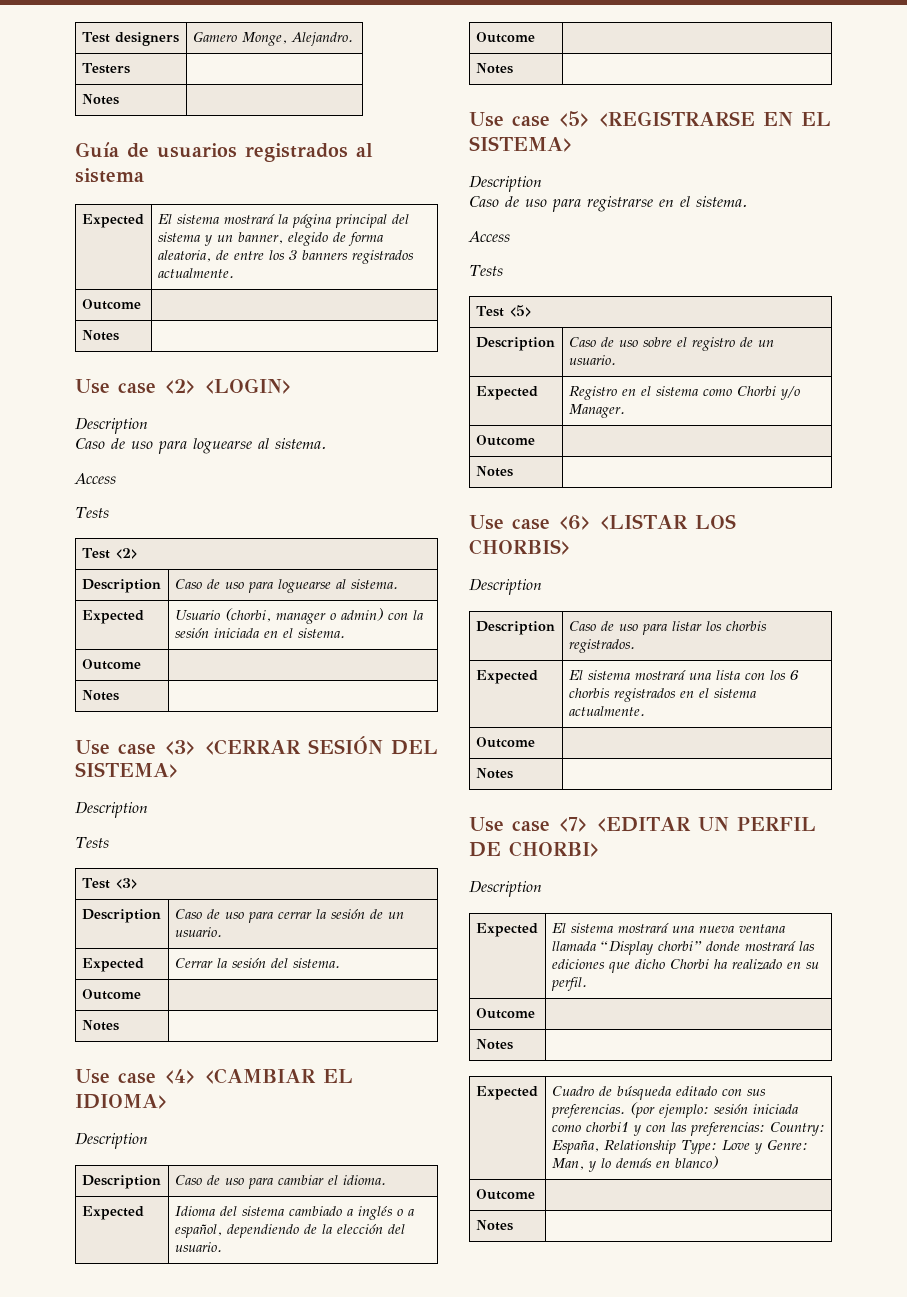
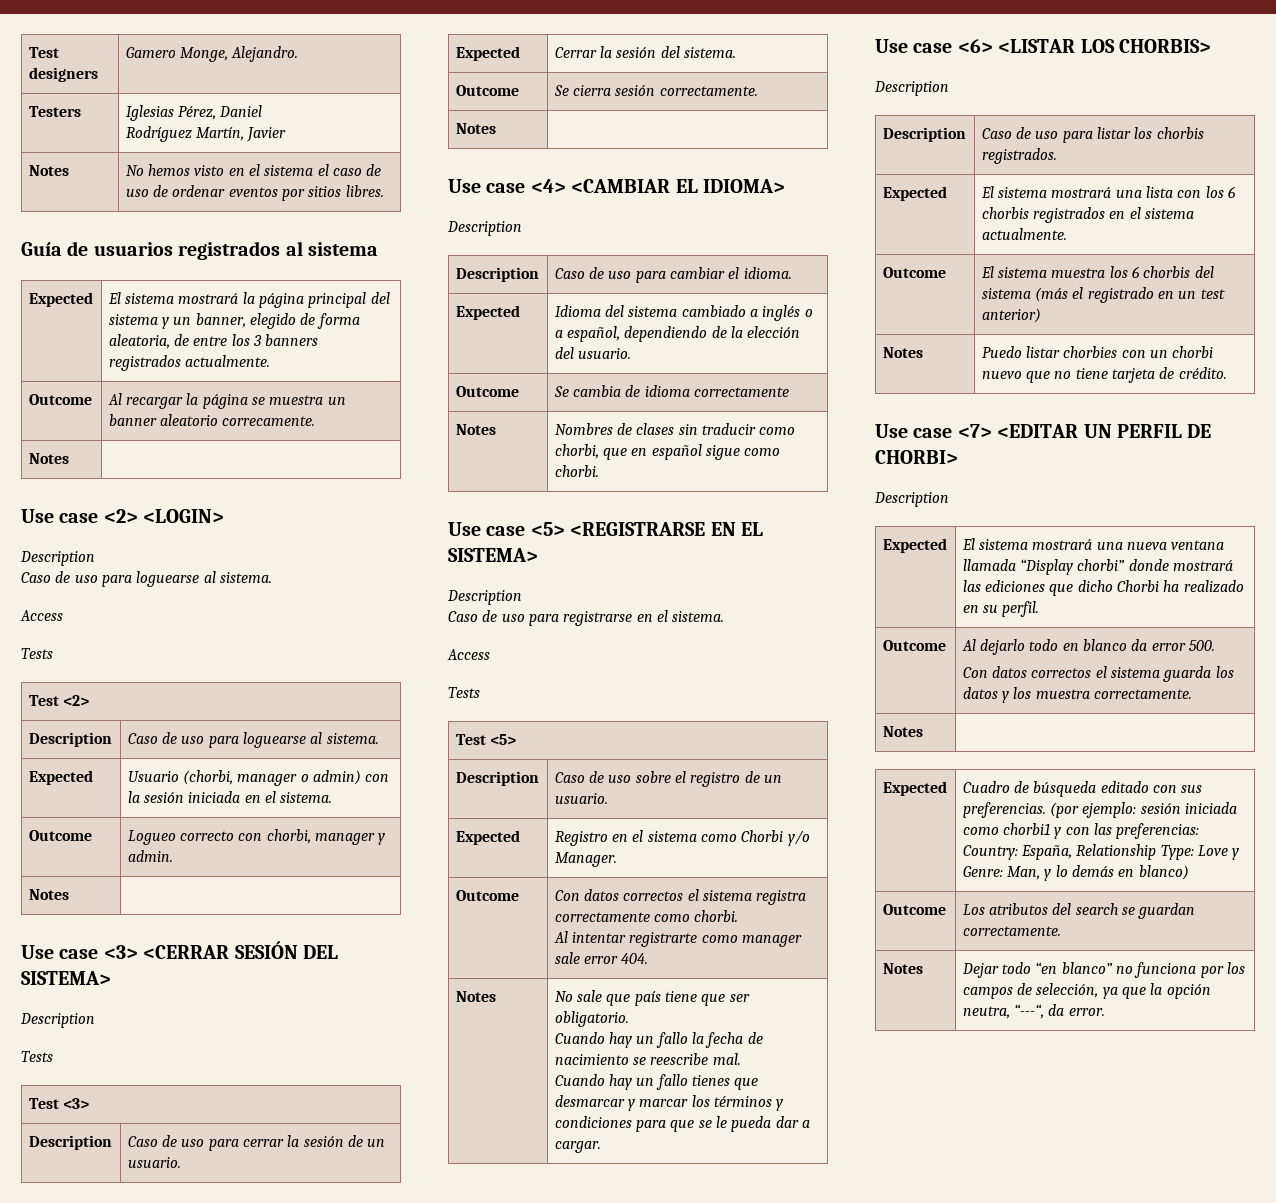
[81,94,119,105] // Notes | -> [125,105,263,121] [125,126,287,142] [28,165,69,176] [125,164,382,176] [125,185,384,201] Iglesias Pérez, Daniel // Rodríguez Martín, Javier // Notes | No hemos visto en el sistema el caso de uso de ordenar eventos por sitios libres.
(141, 304) none -> [107,393,346,409] [108,414,316,426] Al recargar la página se muestra un banner aleatorio correcamente.
(141, 664) none -> [127,829,386,845] [127,850,173,862] Logueo correcto con chorbi, manager y admin.
(141, 994) none -> [553,85,758,96] Se cierra sesión correctamente.
[475,63,513,74] // Notes | -> [553,385,789,397] [455,424,496,435] [554,423,796,435] [554,444,781,460] [554,465,599,477] Se cambia de idioma correctamente // Notes | Nombres de clases sin traducir como chorbi, que en español sigue como chorbi.
[475,466,513,477] // Notes | -> [554,889,807,905] [554,910,739,922] [553,931,802,947] [554,952,649,964] [455,991,496,1002] [554,990,750,1006] [554,1011,629,1027] [554,1032,763,1048] [554,1053,741,1065] [554,1074,759,1090] [554,1095,784,1111] [554,1116,810,1132] [554,1141,601,1153] Con datos correctos el sistema registra correctamente como chorbi. // Al intentar registrarte como manager sale error 404. // Notes | No sale que país tiene que ser obligatorio. // Cuando hay un fallo la fecha de nacimiento se reescribe mal. // Cuando hay un fallo tienes que desmarcar y marcar los términos y condiciones para que se le pueda dar a cargar.
[475,768,513,779] // Notes | -> [980,266,1214,278] [981,287,1225,303] [981,308,1041,323] [882,347,923,358] [981,346,1214,358] [981,367,1227,383] El sistema muestra los 6 chorbis del sistema (más el registrado en un test anterior) // Notes | Puedo listar chorbies con un chorbi nuevo que no tiene tarjeta de crédito.
(535, 1013) none -> [961,639,1215,655] [962,666,1234,682] [962,687,1192,703] Al dejarlo todo en blanco da error 500. // Con datos correctos el sistema guarda los datos y los muestra correctamente.
[475,1220,513,1231] // Notes | -> [962,903,1196,919] [962,926,1061,936] [882,963,923,974] [961,962,1245,978] [962,983,1211,999] [962,1004,1105,1019] Los atributos del search se guardan correctamente. // Notes | Dejar todo “en blanco” no funciona por los campos de selección, ya que la opción neutra, “---“, da error.

